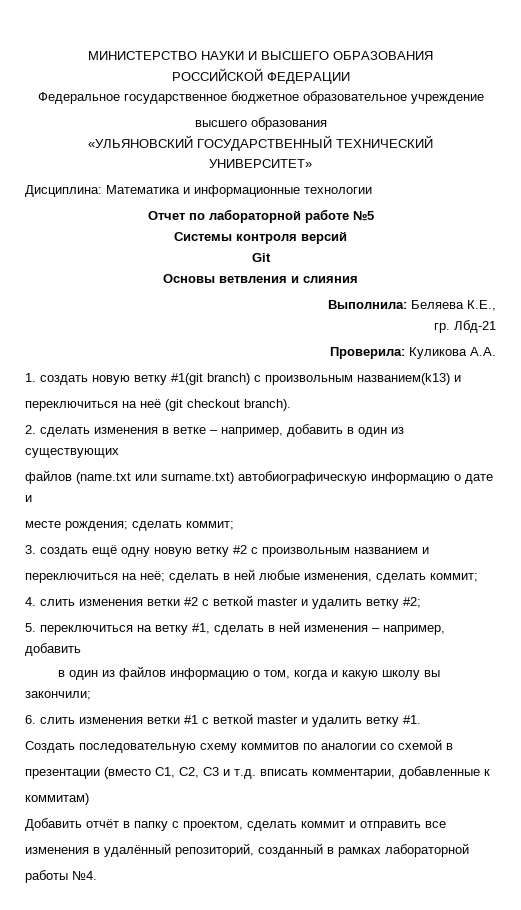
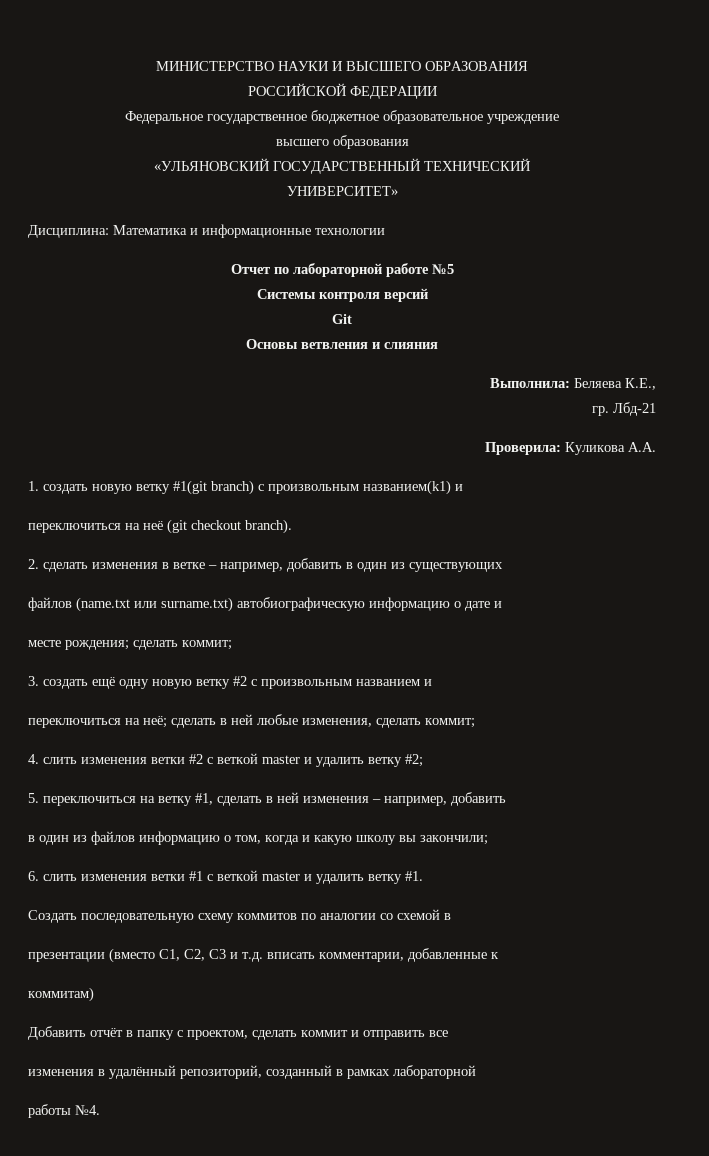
[357,373,450,385] названием(k13) -> [363,480,451,495] названием(k1)

